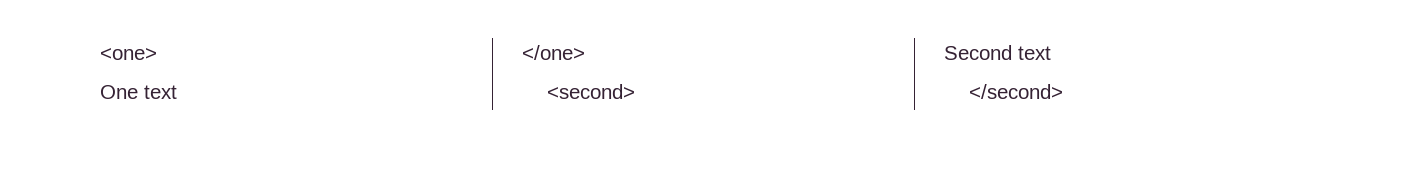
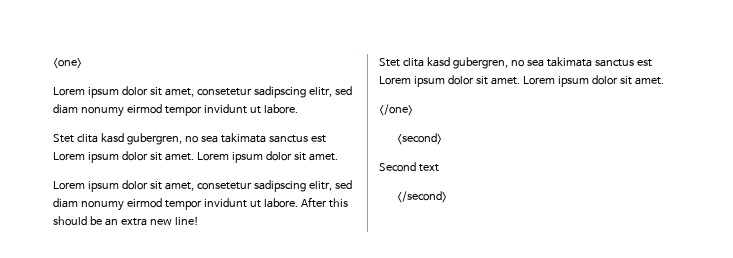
[100,85,177,99] One text -> [53,86,352,98] [53,104,298,117] [53,133,326,145] [53,151,338,163] [53,180,352,192] [53,197,348,211] [53,216,199,226] [379,57,652,69] [379,75,664,87] Lorem ipsum dolor sit amet, consetetur sadipscing elitr, sed diam nonumy eirmod tempor invidunt ut labore. // Stet clita kasd gubergren, no sea takimata sanctus est Lorem ipsum dolor sit amet. Lorem ipsum dolor sit amet. // Lorem ipsum dolor sit amet, consetetur sadipscing elitr, sed diam nonumy eirmod tempor invidunt ut labore. After this should be an extra new line! // Stet clita kasd gubergren, no sea takimata sanctus est Lorem ipsum dolor sit amet. Lorem ipsum dolor sit amet.

